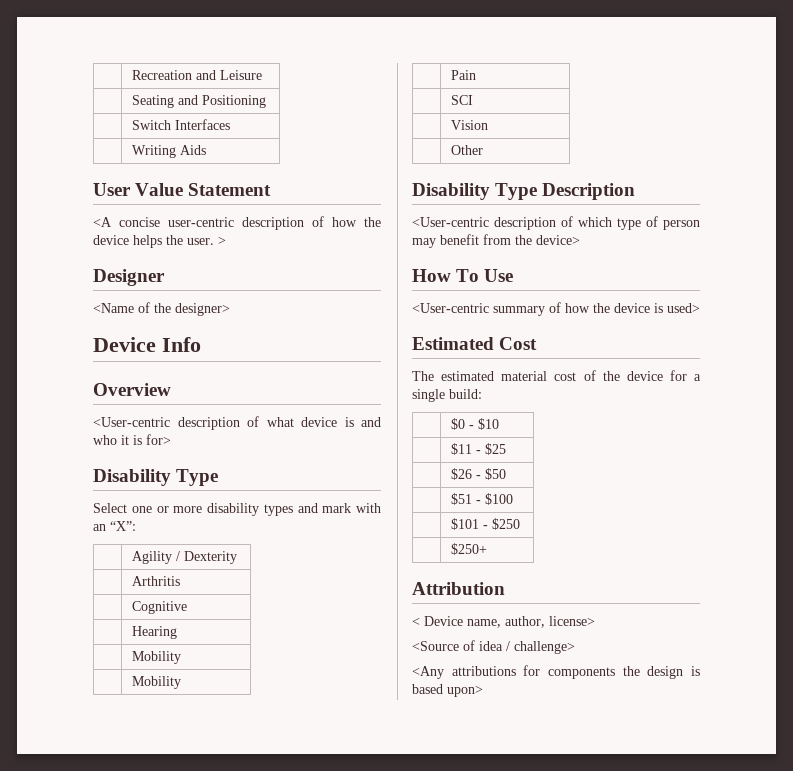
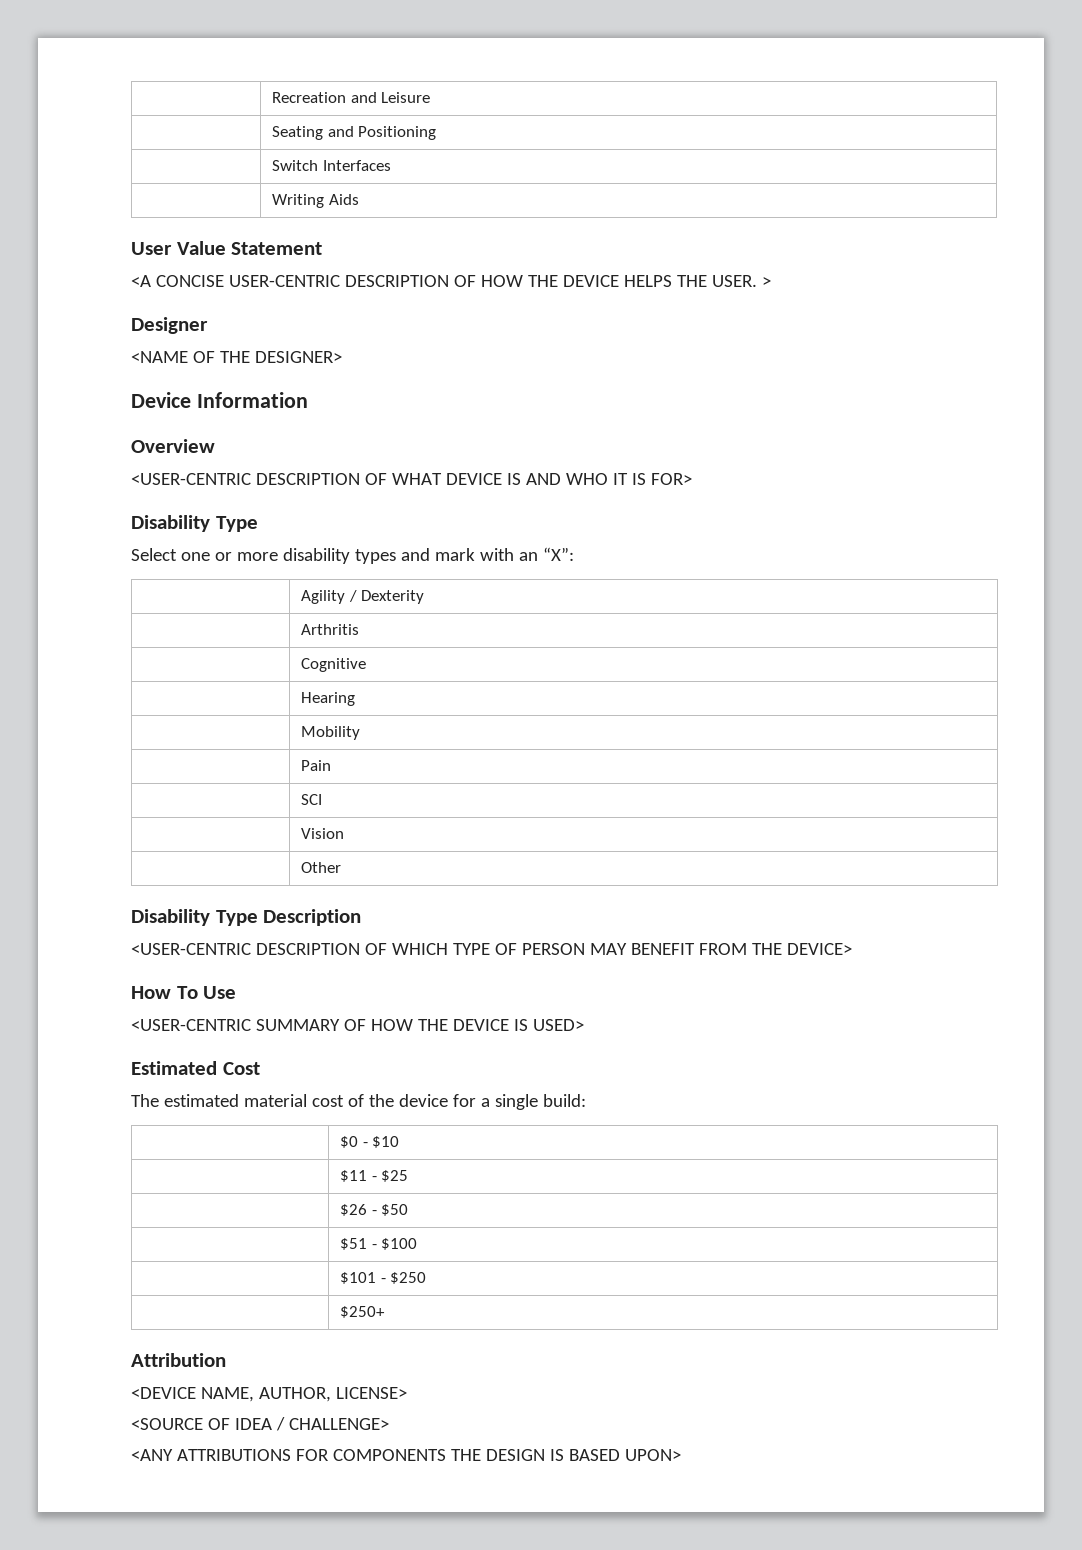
[119,216,381,230] [93,235,226,248] [93,269,165,286] [93,302,230,316] [93,337,201,352] concise user-centric description of how the device helps the user. > // Designer // <Name of the designer> // Device Info -> [155,275,771,287] [131,317,208,334] [131,351,342,363] [131,392,308,408] CONCISE USER-CENTRIC DESCRIPTION OF HOW THE DEVICE HELPS THE USER. > // Designer // <NAME OF THE DESIGNER> // Device Information
[93,416,381,430] [93,434,171,445] <User-centric description of what device is and who it is for> -> [131,473,692,485] <USER-CENTRIC DESCRIPTION OF WHAT DEVICE IS AND WHO IT IS FOR>
[131,676,181,689] // | Mobility -> (361, 733) none
[412,216,700,230] [412,234,580,248] [412,269,514,282] [412,302,700,316] <User-centric description of which type of person may benefit from the device> // How To Use // <User-centric summary of how the device is used> -> [131,943,852,955] [131,986,237,999] [131,1019,584,1031] <USER-CENTRIC DESCRIPTION OF WHICH TYPE OF PERSON MAY BENEFIT FROM THE DEVICE> // How To Use // <USER-CENTRIC SUMMARY OF HOW THE DEVICE IS USED>
[412,616,595,628] [412,640,575,654] [412,665,700,679] [412,684,483,697] < Device name, author, license> // <Source of idea / challenge> // <Any attributions for components the design is based upon> -> [131,1387,407,1402] [131,1417,389,1431] [131,1449,681,1461] <DEVICE NAME, AUTHOR, LICENSE> // <SOURCE OF IDEA / CHALLENGE> // <ANY ATTRIBUTIONS FOR COMPONENTS THE DESIGN IS BASED UPON>

